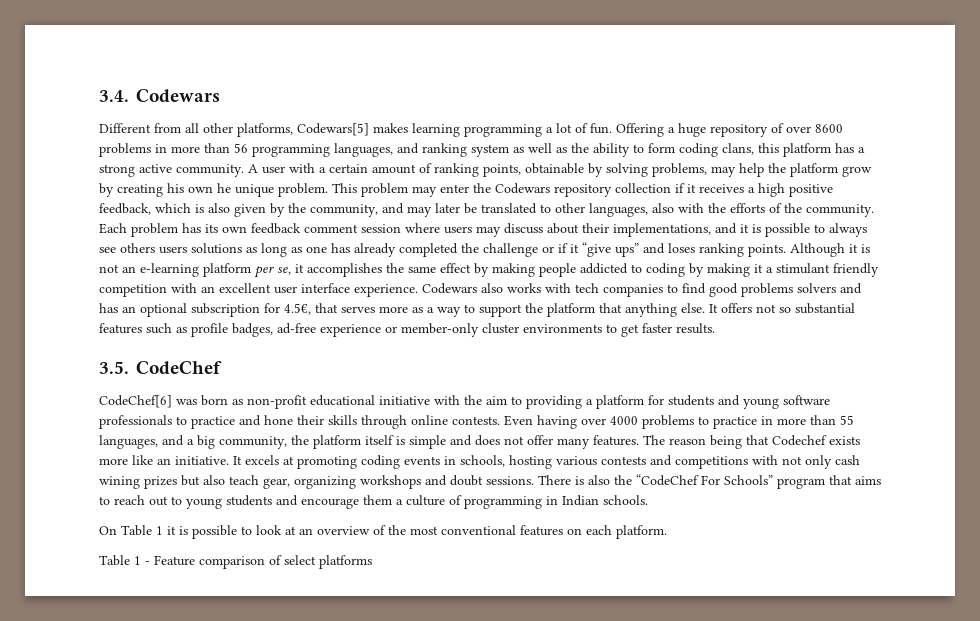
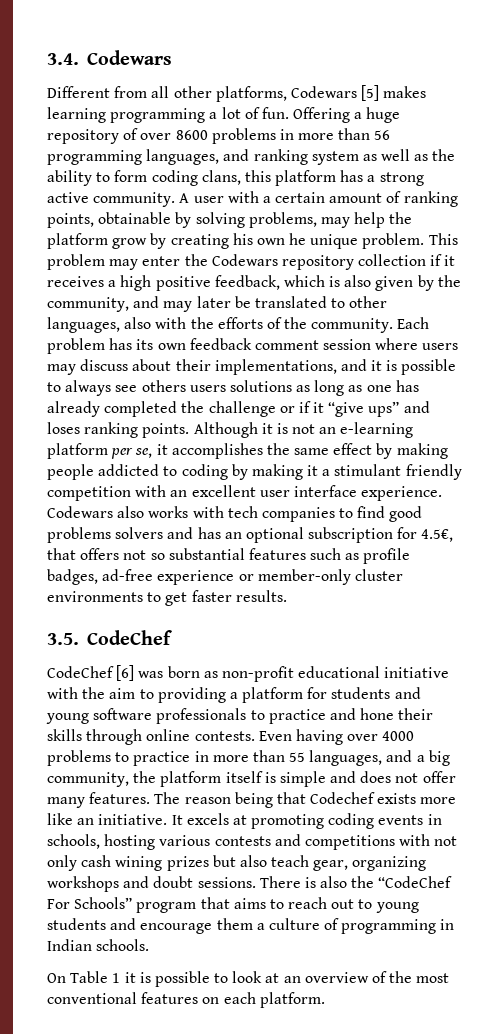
[297,123,369,136] Codewars[5] -> [290,85,380,101] Codewars [5]
[341,303,718,317] serves more as a way to support the platform that anything else. It -> (76, 554) none
[99,395,172,408] CodeChef[6] -> [47,665,135,681] CodeChef [6]
[99,555,372,569] // Table 1 - Feature comparison of select platforms -> (325, 1000) none

